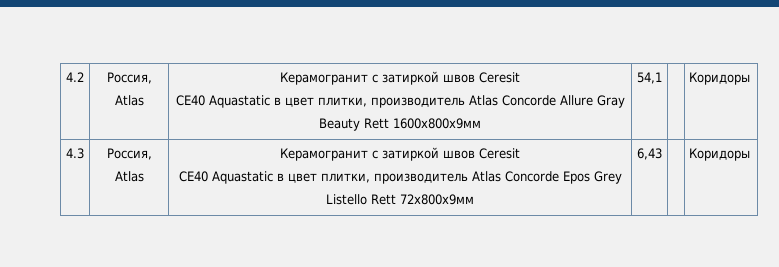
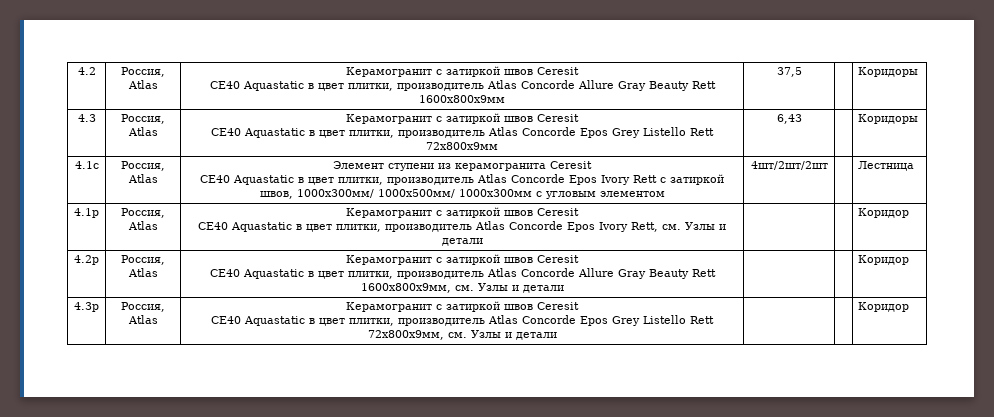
[637,72,662,84] 54,1 -> [776,67,802,77] 37,5
(751, 154) none -> [74,161,99,169] [121,161,165,171] [127,174,158,183] [333,161,592,171] [200,174,725,185] [259,189,665,199] [750,161,828,170] [858,161,915,171] [74,208,99,218] [121,208,165,218] [127,221,158,230] [346,207,579,218] [198,221,727,232] [441,238,483,246] [858,208,910,218] [74,255,99,265] [121,255,165,265] [127,268,158,277] [346,254,579,265] [209,268,716,279] [360,283,564,293] [858,255,910,265] [74,302,99,312] [121,302,165,312] [127,315,158,324] [346,301,579,312] [211,315,715,326] [367,330,557,340] [858,302,910,312] // 4.1с | Россия, Atlas | Элемент ступени из керамогранита Ceresit // CE40 Aquastatic в цвет плитки, производитель Atlas Concorde Epos Ivory Rett с затиркой швов, 1000х300мм/ 1000х500мм/ 1000х300мм с угловым элементом | 4шт/2шт/2шт | | Лестница // 4.1р | Россия, Atlas | Керамогранит с затиркой швов Ceresit // CE40 Aquastatic в цвет плитки, производитель Atlas Concorde Epos Ivory Rett, см. Узлы и детали | | | Коридор // 4.2р | Россия, Atlas | Керамогранит с затиркой швов Ceresit // CE40 Aquastatic в цвет плитки, производитель Atlas Concorde Allure Gray Beauty Rett 1600x800х9мм, см. Узлы и детали | | | Коридор // 4.3р | Россия, Atlas | Керамогранит с затиркой швов Ceresit // CE40 Aquastatic в цвет плитки, производитель Atlas Concorde Epos Grey Listello Rett 72x800x9мм, см. Узлы и детали | | | Коридор

